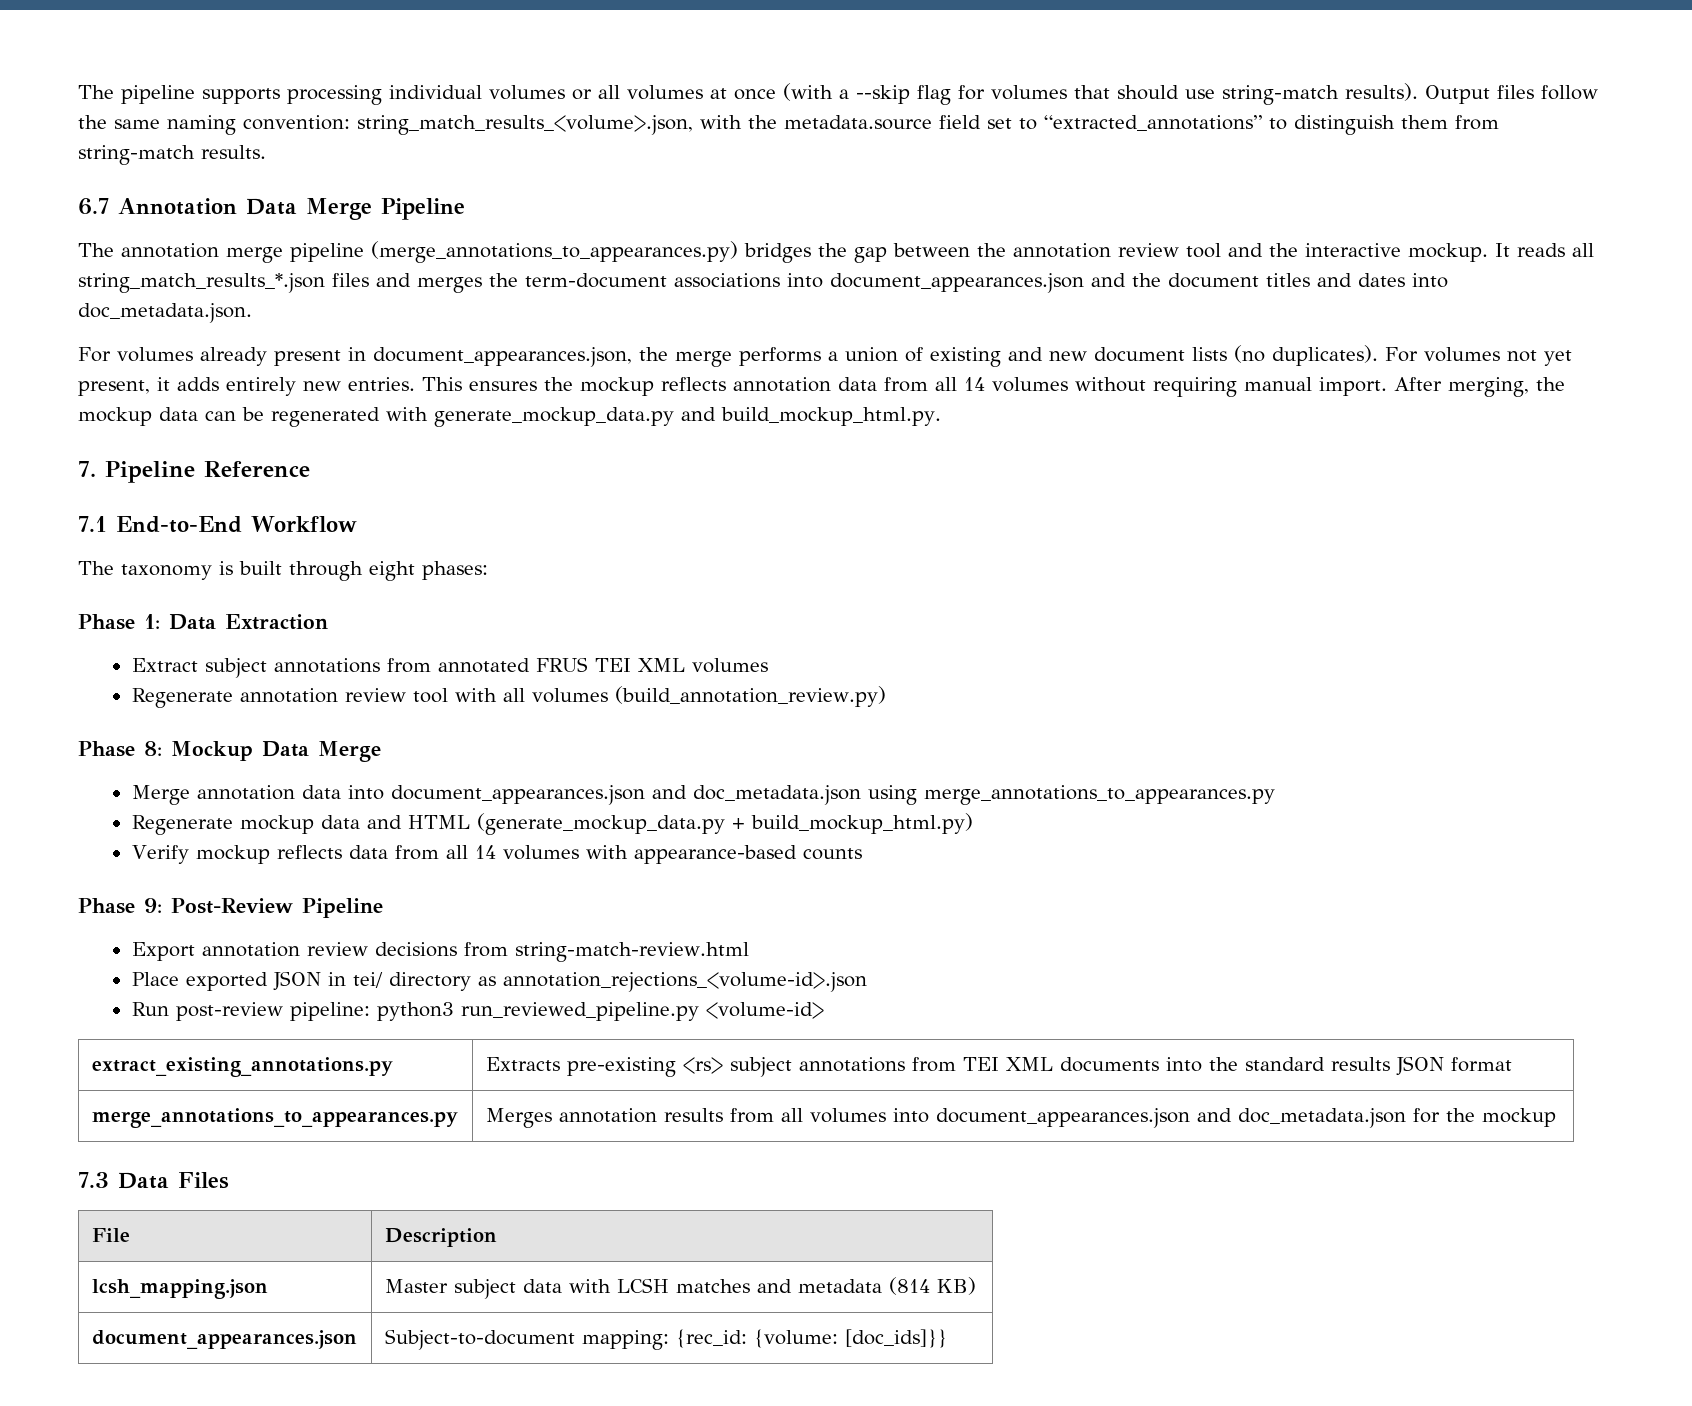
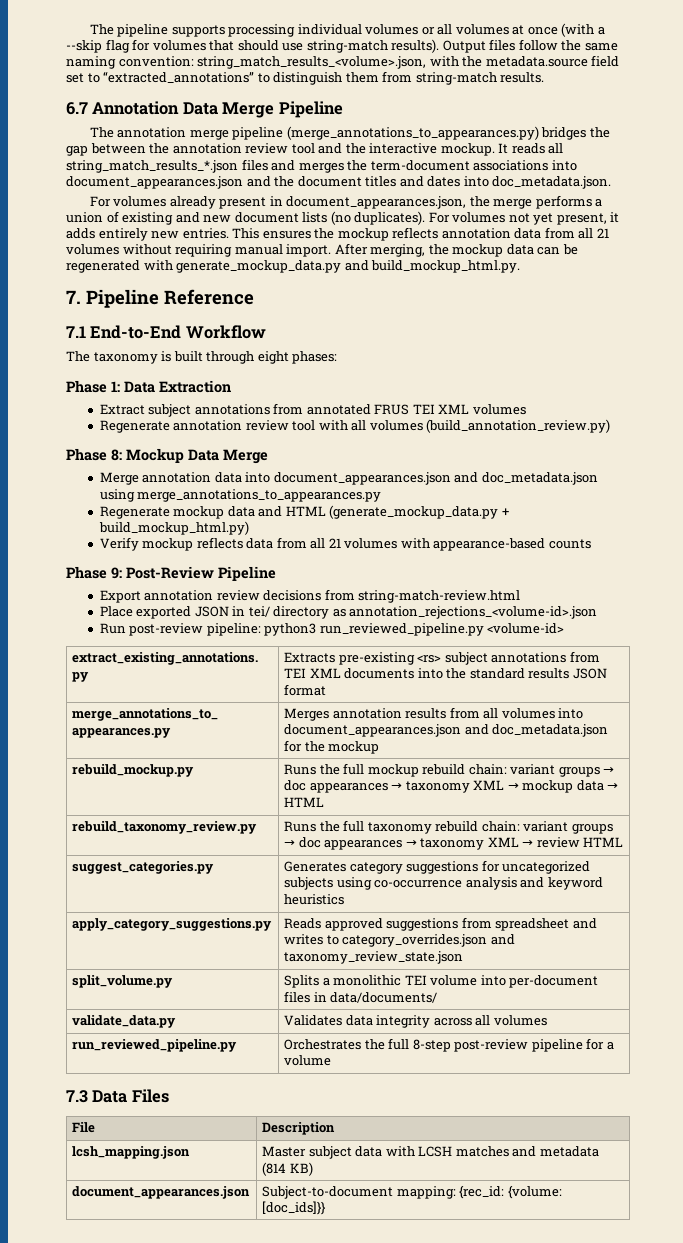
[964,377,985,391] 14 -> [596,228,609,238] 21
[474,845,496,859] 14 -> [328,538,341,548] 21
(1556, 1117) none -> [72,764,195,777] [284,763,615,777] [284,780,619,793] [284,797,325,807] [72,821,258,834] [284,820,613,834] [284,837,624,850] [72,861,215,874] [284,860,591,874] [284,877,603,890] [284,894,345,905] [72,918,273,931] [284,917,597,931] [284,934,515,947] [284,951,464,964] [72,975,174,988] [284,975,599,988] [284,991,438,1003] [72,1015,177,1028] [284,1015,547,1028] [72,1039,238,1052] [284,1038,614,1052] [284,1055,332,1066] // rebuild_mockup.py | Runs the full mockup rebuild chain: variant groups → doc appearances → taxonomy XML → mockup data → HTML // rebuild_taxonomy_review.py | Runs the full taxonomy rebuild chain: variant groups → doc appearances → taxonomy XML → review HTML // suggest_categories.py | Generates category suggestions for uncategorized subjects using co-occurrence analysis and keyword heuristics // apply_category_suggestions.py | Reads approved suggestions from spreadsheet and writes to category_overrides.json and taxonomy_review_state.json // split_volume.py | Splits a monolithic TEI volume into per-document files in data/documents/ // validate_data.py | Validates data integrity across all volumes // run_reviewed_pipeline.py | Orchestrates the full 8-step post-review pipeline for a volume

